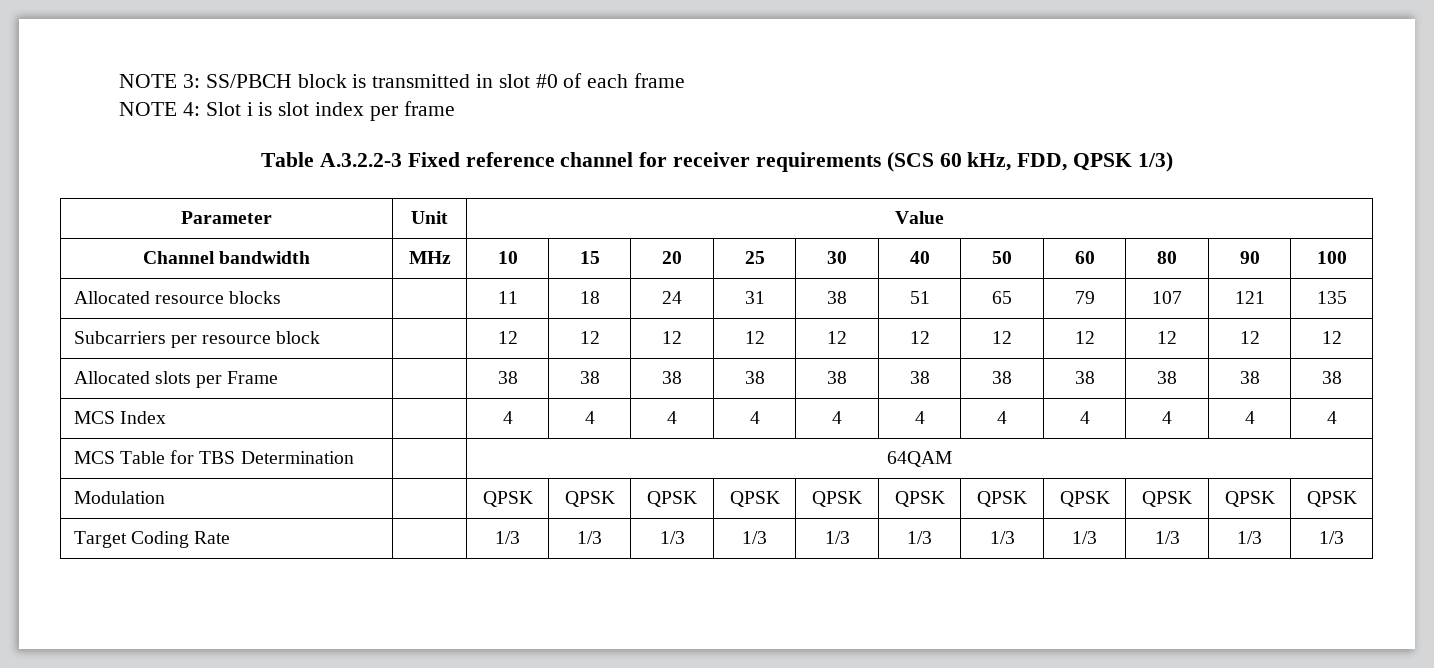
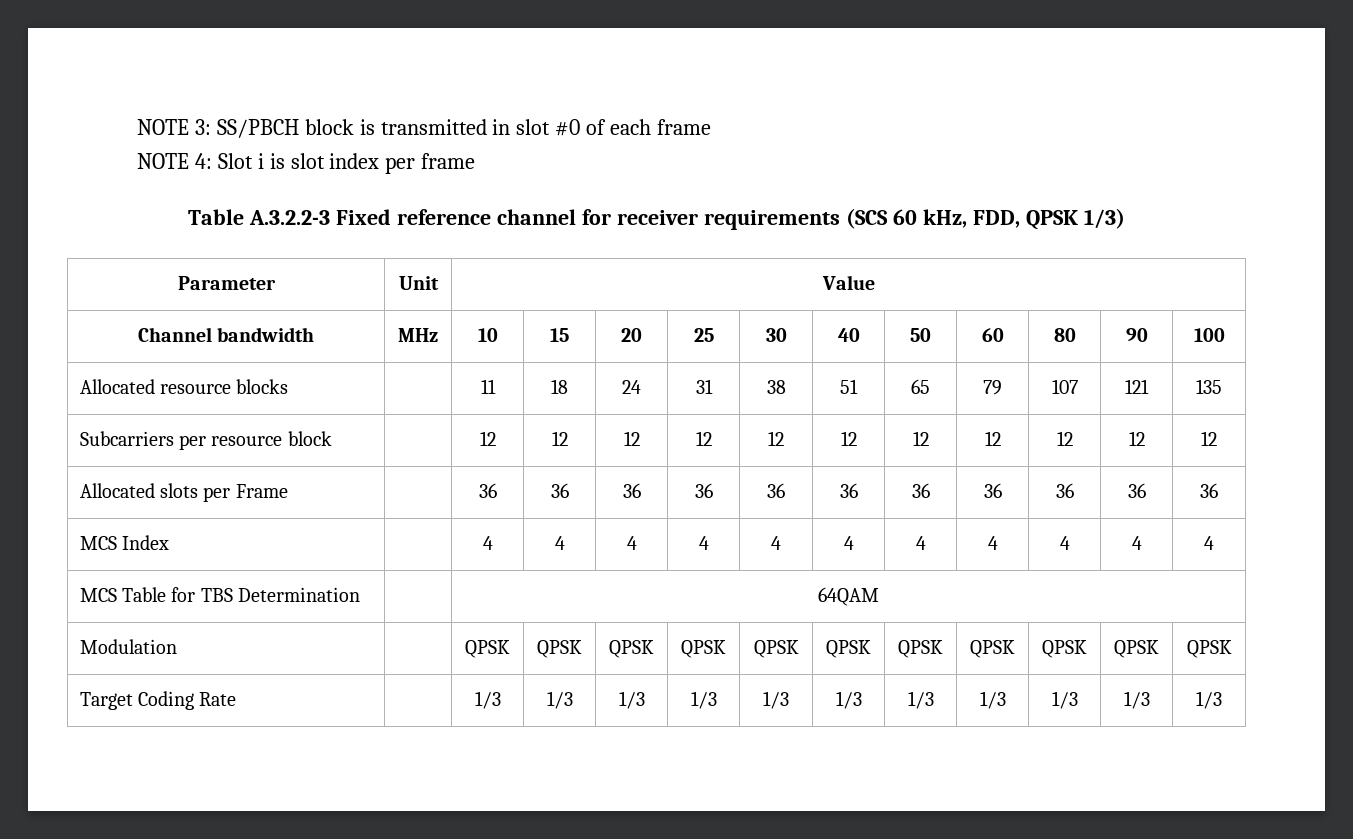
[497,371,518,384] [579,371,600,384] [662,371,682,384] [744,371,765,384] [827,371,847,384] [909,371,930,384] [992,371,1012,384] [1074,371,1095,384] [1157,371,1177,384] [1239,371,1260,384] [1321,371,1342,384] 38 | 38 | 38 | 38 | 38 | 38 | 38 | 38 | 38 | 38 | 38 -> [478,483,497,498] [550,483,569,498] [622,483,641,498] [694,483,713,498] [767,483,785,498] [839,483,858,498] [911,483,930,498] [983,483,1002,498] [1055,483,1074,498] [1127,483,1146,498] [1200,483,1218,498] 36 | 36 | 36 | 36 | 36 | 36 | 36 | 36 | 36 | 36 | 36

